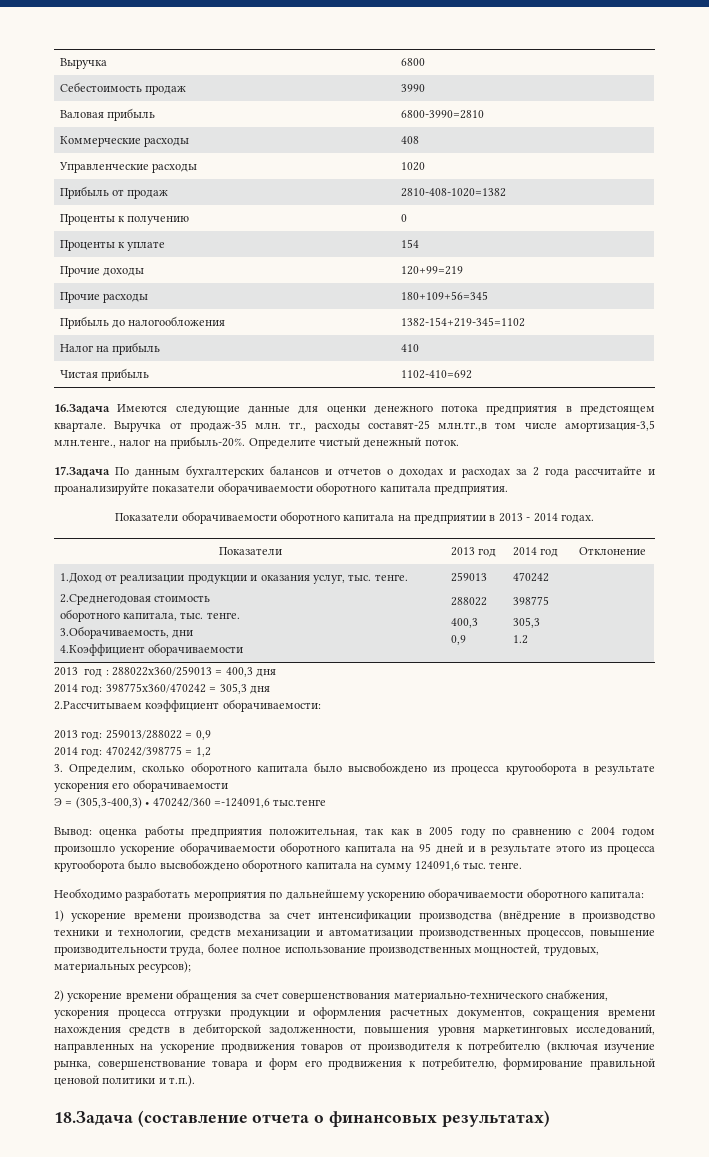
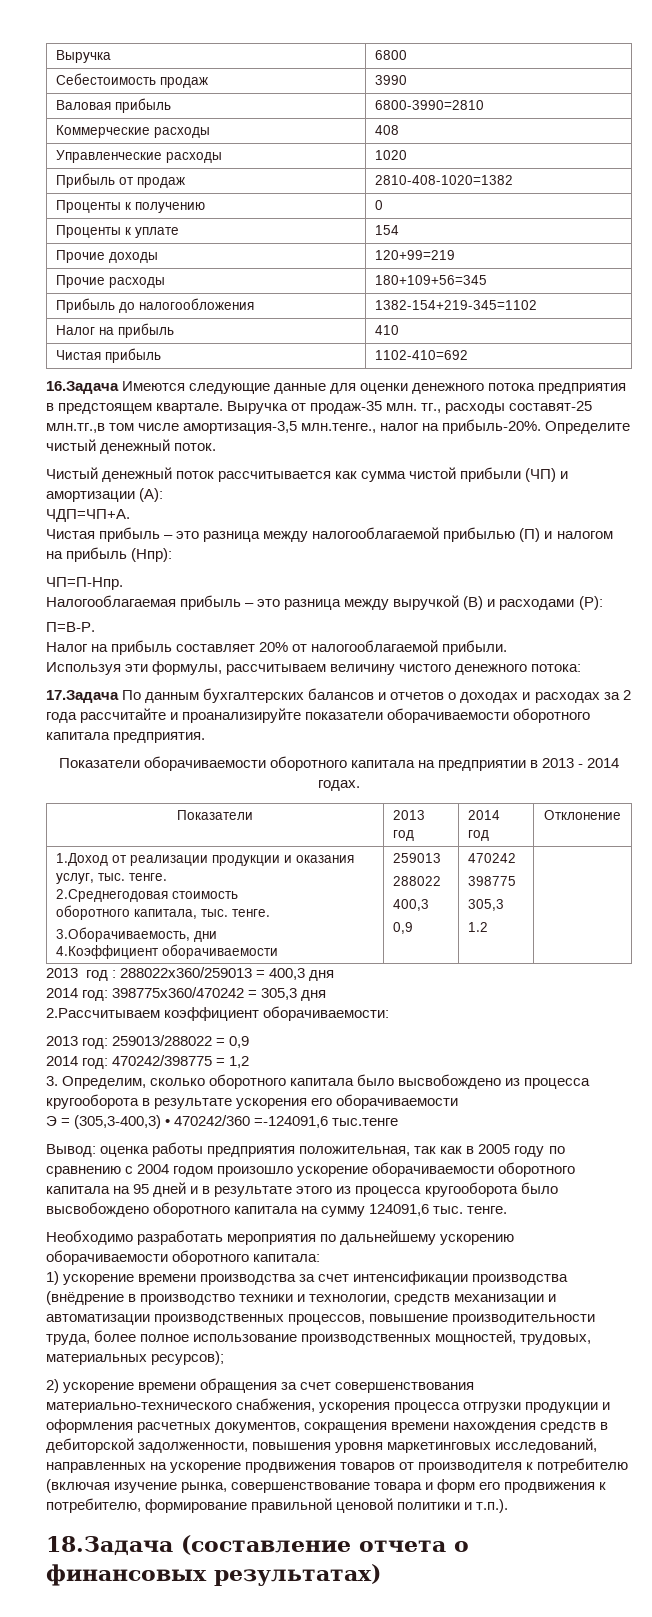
(459, 442) none -> [46,467,569,482] [46,488,164,502] [46,509,130,522] [46,527,613,542] [46,547,173,562] [46,577,123,590] [46,595,603,610] [46,622,95,632] [46,640,508,655] [46,661,582,675] // Чистый денежный поток рассчитывается как сумма чистой прибыли (ЧП) и амортизации (А): // ЧДП=ЧП+А. // Чистая прибыль – это разница между налогооблагаемой прибылью (П) и налогом на прибыль (Нпр): // ЧП=П-Нпр. // Налогооблагаемая прибыль – это разница между выручкой (В) и расходами (Р): // П=В-Р. // Налог на прибыль составляет 20% от налогооблагаемой прибыли. // Используя эти формулы, рассчитываем величину чистого денежного потока:

